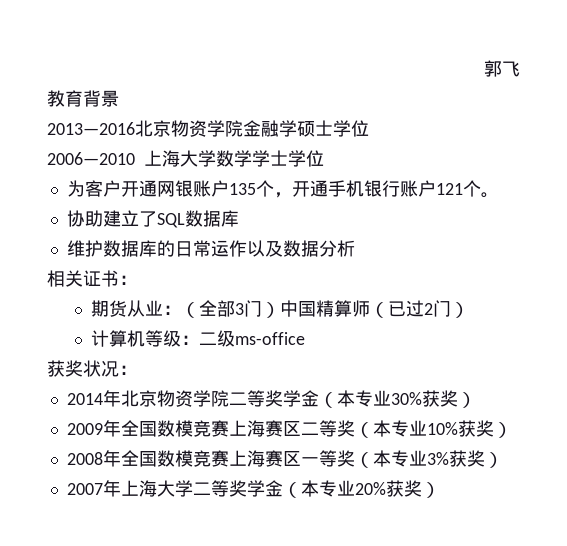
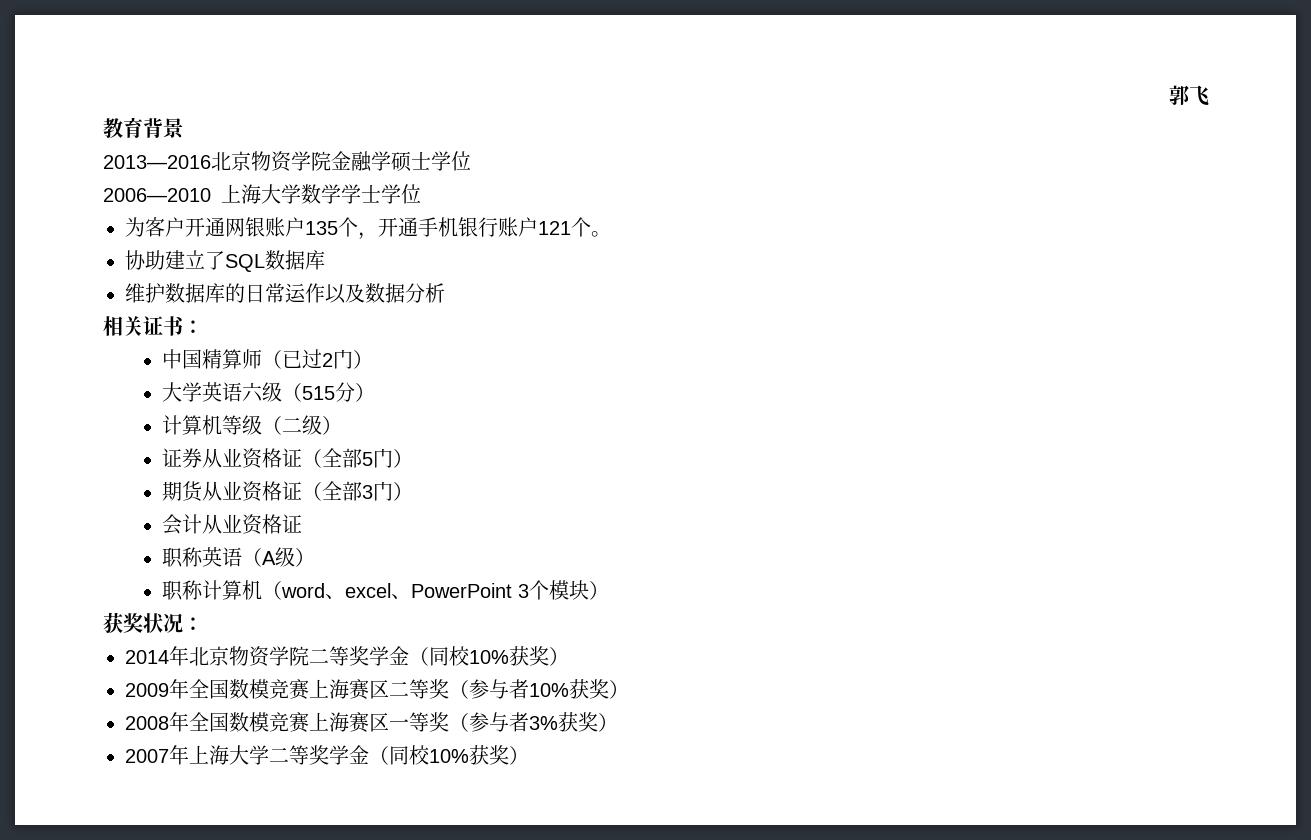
[90,300,280,318] 期货从业：（全部3门） -> (203, 327) none
[90,330,305,347] 计算机等级：二级ms-office -> [162,382,376,402] [162,415,343,435] [162,448,414,469] [162,481,414,502] [162,514,303,535] [162,547,316,568] [162,580,610,601] 大学英语六级（515分） // 计算机等级（二级） // 证券从业资格证（全部5门） // 期货从业资格证（全部3门） // 会计从业资格证 // 职称英语（A级） // 职称计算机（word、excel、PowerPoint 3个模块）
[336,390,422,407] 本专业30% -> [429,646,509,666] 同校10%
[372,420,427,437] 本专业 -> [469,679,529,699] 参与者
[372,450,427,467] 本专业 -> [469,712,529,732] 参与者
[300,480,386,497] 本专业20% -> [389,745,469,765] 同校10%

